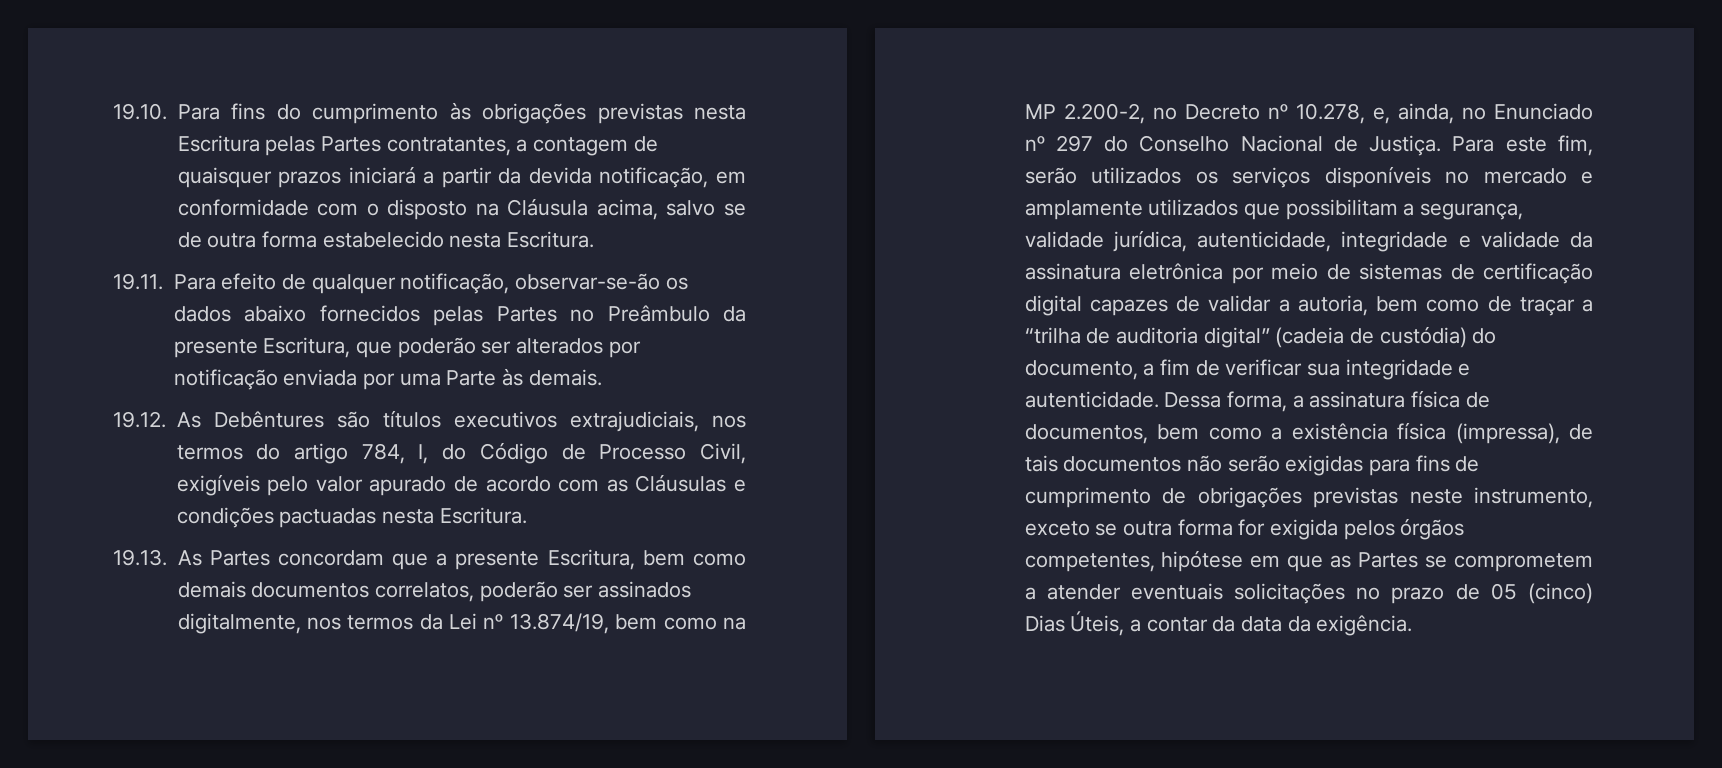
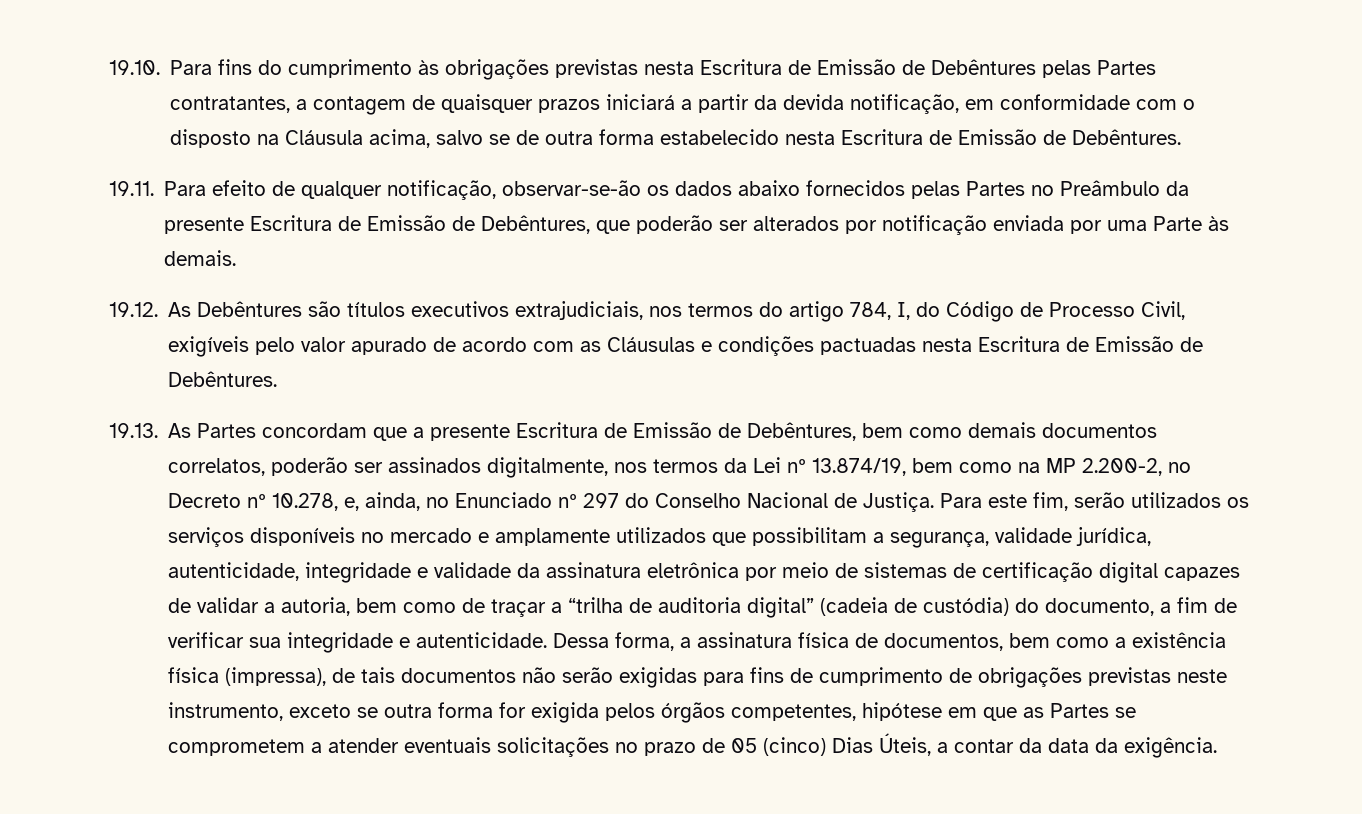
(260, 143) none -> [788,59,1037,75] de Emissão de Debêntures
[506,231,594,248] Escritura. -> [841,129,1182,145] Escritura de Emissão de Debêntures.
[263,337,351,358] Escritura, -> [250,215,591,234] Escritura de Emissão de Debêntures,
[439,507,527,524] Escritura. -> [978,336,1204,352] [168,371,278,387] Escritura de Emissão de Debêntures.
[547,549,635,570] Escritura, -> [516,422,857,441] Escritura de Emissão de Debêntures,

